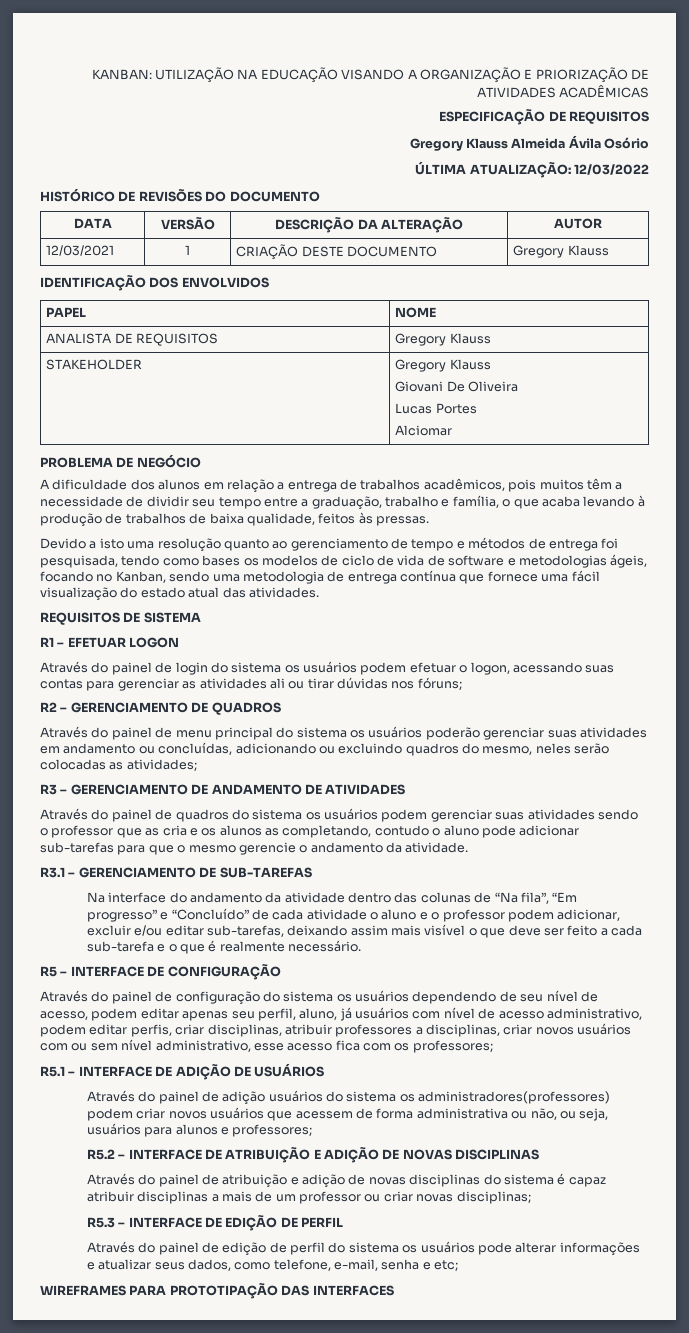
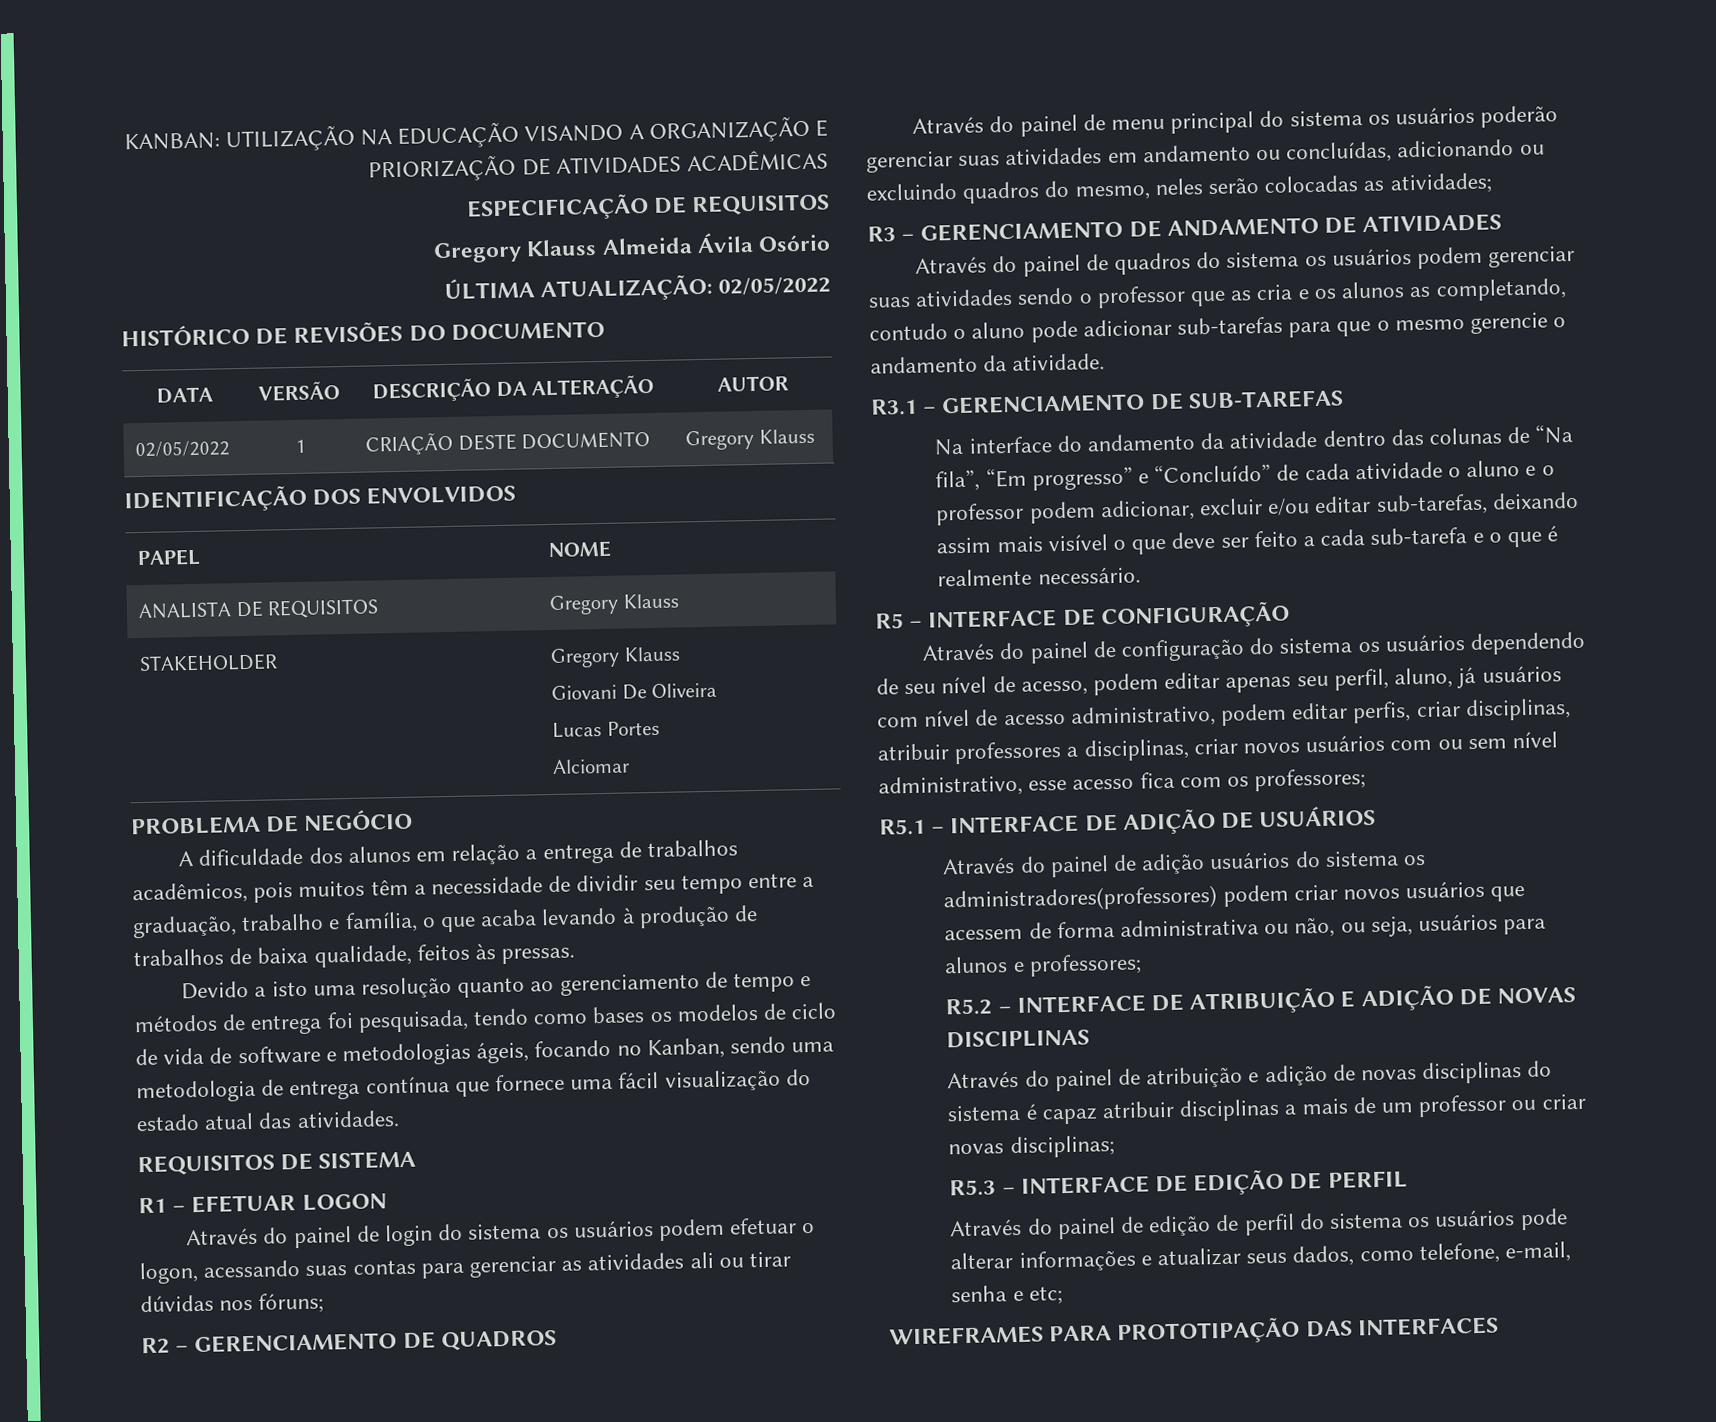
[574,164,649,175] 12/03/2022 -> [718,276,831,296] 02/05/2022
[46,245,115,256] 12/03/2021 -> [135,440,231,458] 02/05/2022

